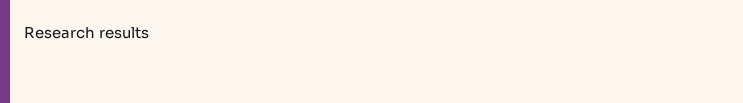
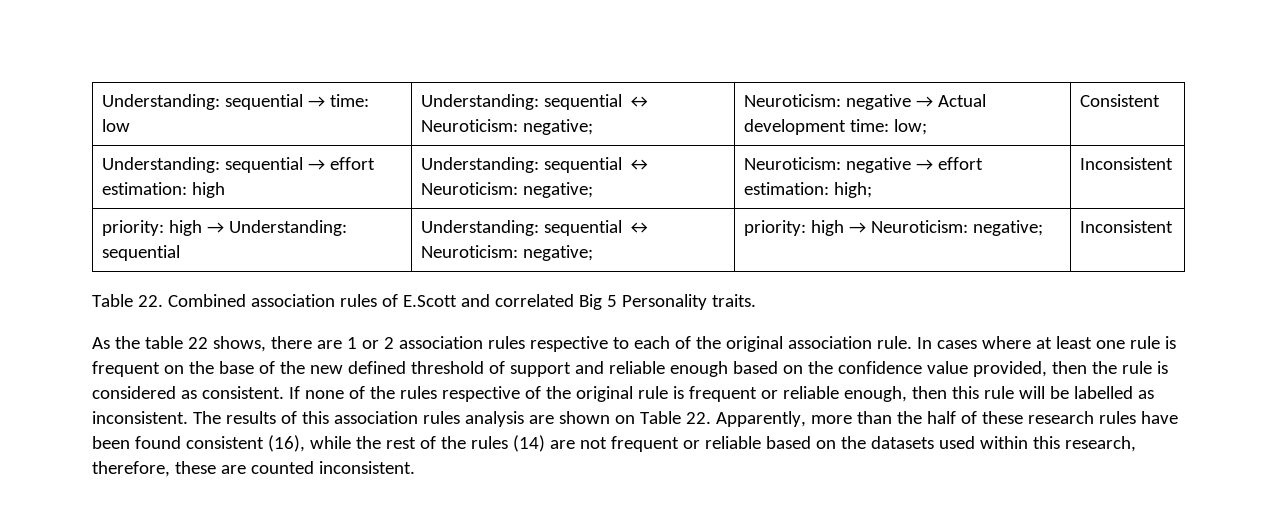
[24,27,150,39] Research results -> [102,94,370,110] [102,119,131,132] [421,94,652,110] [421,119,594,135] [744,94,987,110] [744,119,928,135] [1080,94,1161,107] [102,157,376,173] [102,182,226,198] [421,157,652,173] [421,182,594,198] [744,157,984,173] [744,182,873,198] [1080,157,1174,170] [102,220,348,236] [102,245,181,261] [421,220,652,236] [421,245,594,261] [744,220,1044,236] [1080,220,1174,233] [92,294,756,310] [92,336,1176,352] [92,361,1168,377] [92,386,1154,402] [92,411,1178,427] [92,435,1136,452] [92,461,415,477] Understanding: sequential → time: low | Understanding: sequential ↔ Neuroticism: negative; | Neuroticism: negative → Actual development time: low; | Consistent // Understanding: sequential → effort estimation: high | Understanding: sequential ↔ Neuroticism: negative; | Neuroticism: negative → effort estimation: high; | Inconsistent // priority: high → Understanding: sequential | Understanding: sequential ↔ Neuroticism: negative; | priority: high → Neuroticism: negative; | Inconsistent // Table 22. Combined association rules of E.Scott and correlated Big 5 Personality traits. // As the table 22 shows, there are 1 or 2 association rules respective to each of the original association rule. In cases where at least one rule is frequent on the base of the new defined threshold of support and reliable enough based on the confidence value provided, then the rule is considered as consistent. If none of the rules respective of the original rule is frequent or reliable enough, then this rule will be labelled as inconsistent. The results of this association rules analysis are shown on Table 22. Apparently, more than the half of these research rules have been found consistent (16), while the rest of the rules (14) are not frequent or reliable based on the datasets used within this research, therefore, these are counted inconsistent.

